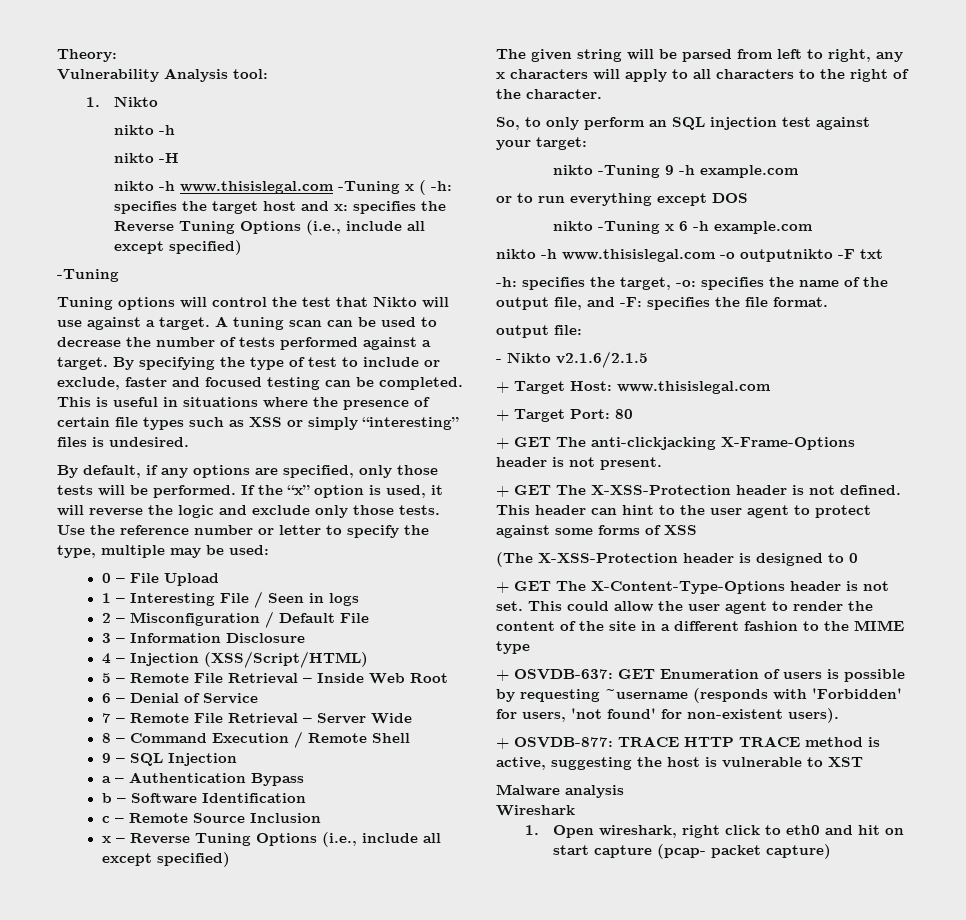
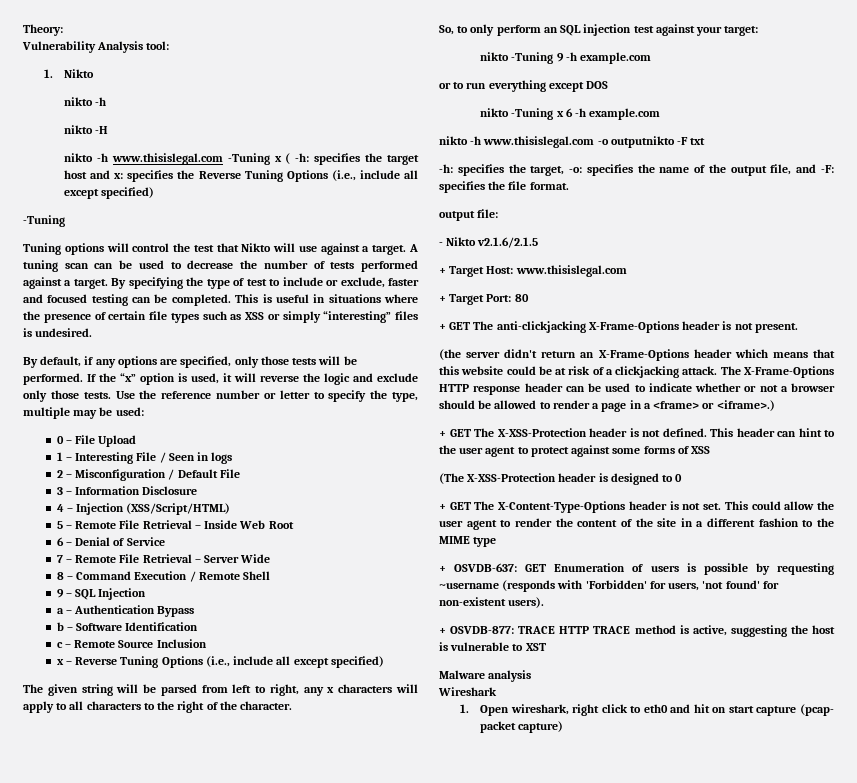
(662, 463) none -> [439,349,835,361] [439,366,834,378] [439,383,835,395] [439,400,775,412] // (the server didn't return an X-Frame-Options header which means that this website could be at risk of a clickjacking attack. The X-Frame-Options HTTP response header can be used to indicate whether or not a browser should be allowed to render a page in a <frame> or <iframe>.)

